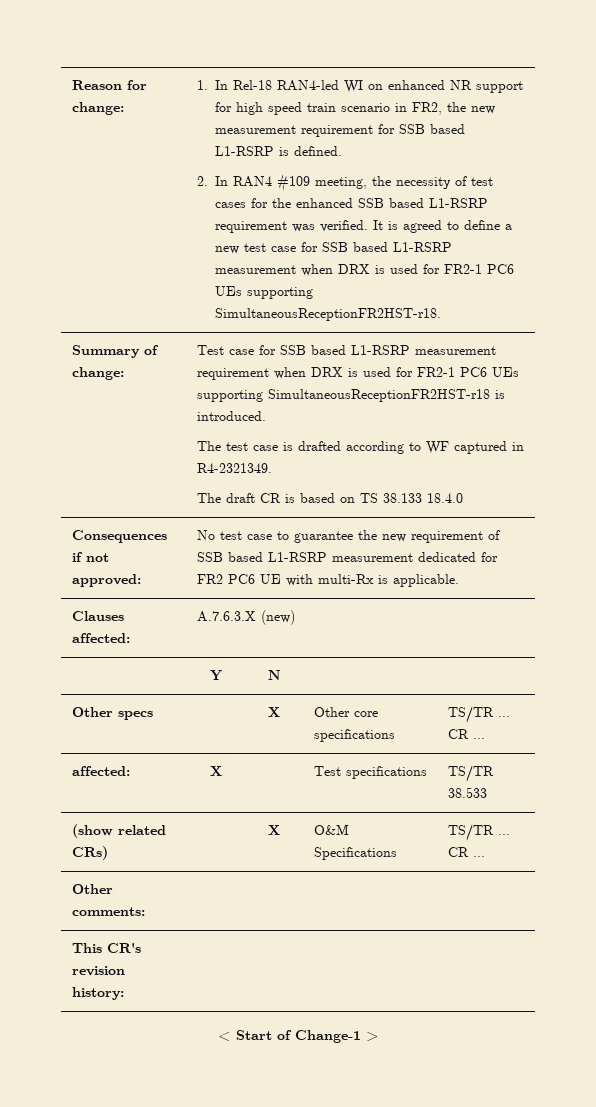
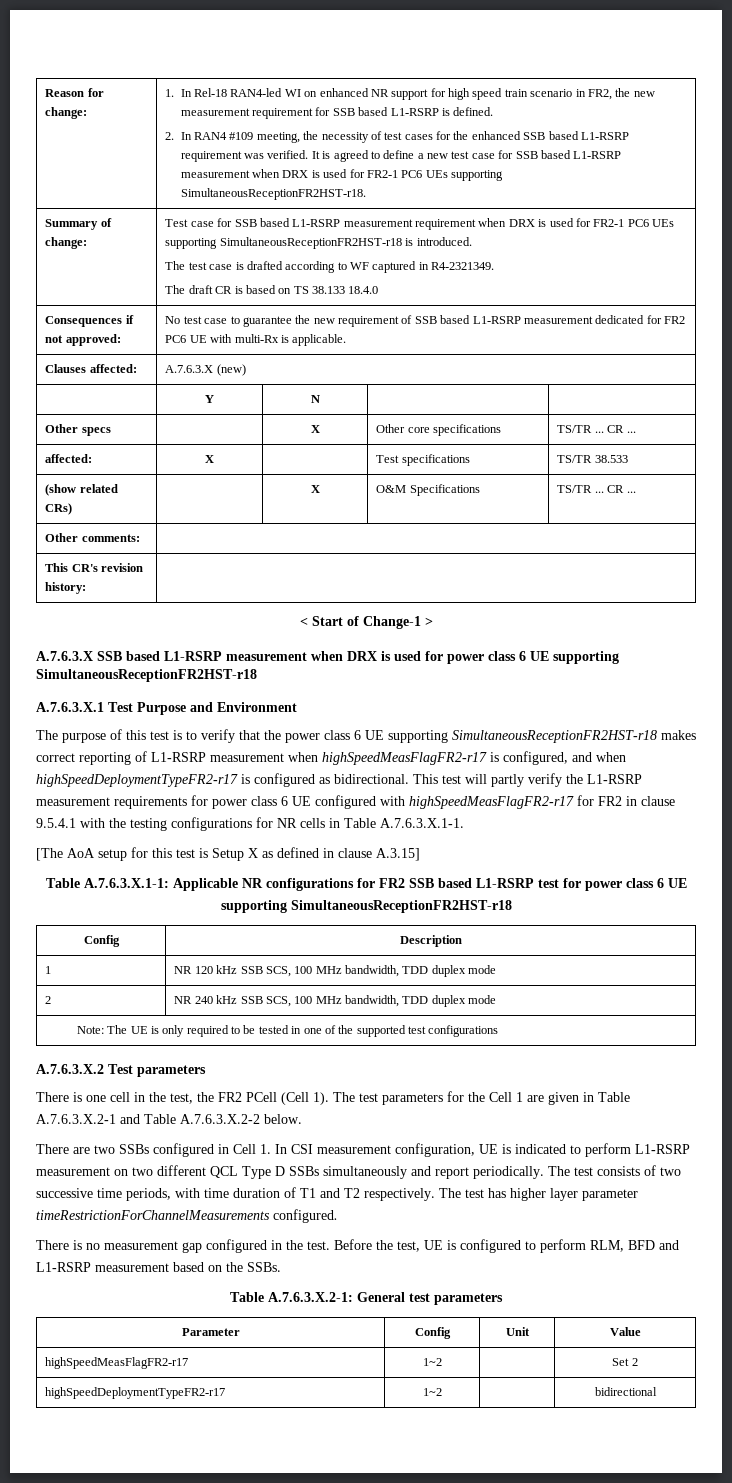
(379, 1036) none -> [36,651,619,664] [36,669,257,682] [36,702,297,715] [36,729,696,743] [36,751,626,765] [36,773,642,787] [36,795,675,809] [36,817,464,831] [36,847,420,861] [45,878,687,891] [220,900,512,913] [83,935,120,947] [399,935,462,947] [45,966,52,974] [174,965,497,977] [45,996,52,1004] [174,995,497,1007] [76,1025,499,1037] [36,1064,206,1077] [36,1091,630,1105] [36,1114,302,1124] [36,1143,690,1157] [36,1165,681,1179] [36,1187,638,1201] [36,1209,338,1223] [36,1239,679,1253] [36,1262,281,1272] [230,1292,503,1305] [181,1328,240,1336] [414,1327,451,1339] [505,1327,530,1336] [609,1327,641,1336] [45,1357,189,1369] [422,1358,442,1366] [612,1358,638,1366] [45,1387,226,1399] [422,1388,442,1396] [594,1387,657,1396] // A.7.6.3.X SSB based L1-RSRP measurement when DRX is used for power class 6 UE supporting SimultaneousReceptionFR2HST-r18 // A.7.6.3.X.1 Test Purpose and Environment // The purpose of this test is to verify that the power class 6 UE supporting SimultaneousReceptionFR2HST-r18 makes correct reporting of L1-RSRP measurement when highSpeedMeasFlagFR2-r17 is configured, and when highSpeedDeploymentTypeFR2-r17 is configured as bidirectional. This test will partly verify the L1-RSRP measurement requirements for power class 6 UE configured with highSpeedMeasFlagFR2-r17 for FR2 in clause 9.5.4.1 with the testing configurations for NR cells in Table A.7.6.3.X.1-1. // [The AoA setup for this test is Setup X as defined in clause A.3.15] // Table A.7.6.3.X.1-1: Applicable NR configurations for FR2 SSB based L1-RSRP test for power class 6 UE supporting SimultaneousReceptionFR2HST-r18 // Config | Description // 1 | NR 120 kHz SSB SCS, 100 MHz bandwidth, TDD duplex mode // 2 | NR 240 kHz SSB SCS, 100 MHz bandwidth, TDD duplex mode // Note: The UE is only required to be tested in one of the supported test configurations // A.7.6.3.X.2 Test parameters // There is one cell in the test, the FR2 PCell (Cell 1). The test parameters for the Cell 1 are given in Table A.7.6.3.X.2-1 and Table A.7.6.3.X.2-2 below. // There are two SSBs configured in Cell 1. In CSI measurement configuration, UE is indicated to perform L1-RSRP measurement on two different QCL Type D SSBs simultaneously and report periodically. The test consists of two successive time periods, with time duration of T1 and T2 respectively. The test has higher layer parameter timeRestrictionForChannelMeasurements configured. // There is no measurement gap configured in the test. Before the test, UE is configured to perform RLM, BFD and L1-RSRP measurement based on the SSBs. // Table A.7.6.3.X.2-1: General test parameters // Parameter | Config | Unit | Value // highSpeedMeasFlagFR2-r17 | 1~2 | | Set 2 // highSpeedDeploymentTypeFR2-r17 | 1~2 | | bidirectional

